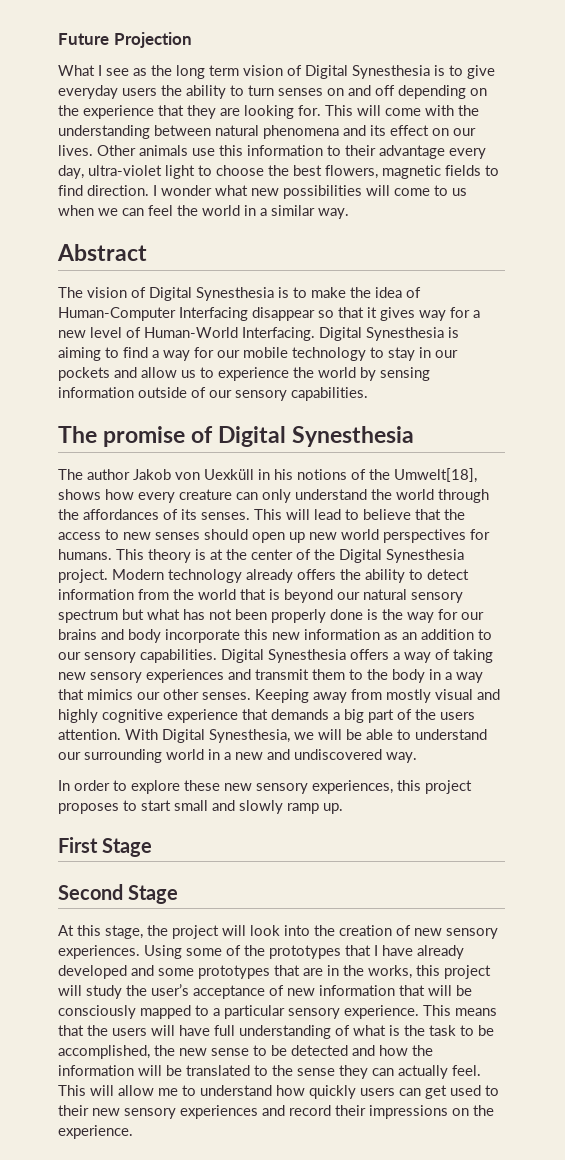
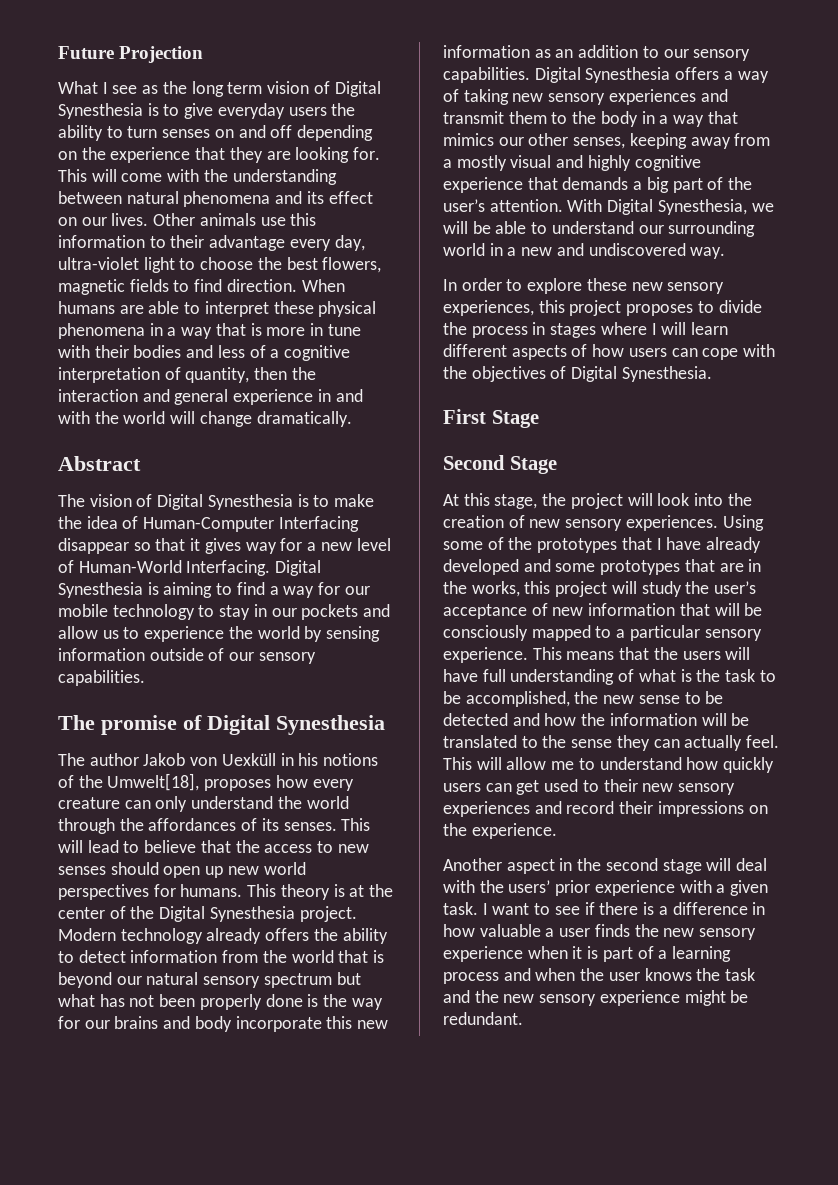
[153,185,467,199] [58,205,349,219] I wonder what new possibilities will come to us when we can feel the world in a similar way. -> [301,279,345,292] [58,301,377,317] [58,323,361,339] [58,345,351,361] [58,367,316,383] [58,389,363,405] [58,411,352,427] When humans are able to interpret these physical phenomena in a way that is more in tune with their bodies and less of a cognitive interpretation of quantity, then the interaction and general experience in and with the world will change dramatically.
[58,489,101,500] shows -> [204,779,272,791] proposes
[202,689,309,703] senses. Keeping -> [573,133,687,149] senses, keeping
(382, 694) none -> [443,159,452,168] a
[440,712,475,720] users -> [443,199,485,212] user’s
[141,800,343,814] start small and slowly ramp up. -> [718,300,762,313] [443,322,729,338] [443,344,776,360] [443,366,712,382] divide the process in stages where I will learn different aspects of how users can cope with the objectives of Digital Synesthesia.
(133, 1132) none -> [443,858,768,874] [443,880,769,896] [443,902,766,915] [443,924,757,940] [443,946,732,962] [443,968,756,984] [443,990,749,1006] [443,1012,523,1025] // Another aspect in the second stage will deal with the users’ prior experience with a given task. I want to see if there is a difference in how valuable a user finds the new sensory experience when it is part of a learning process and when the user knows the task and the new sensory experience might be redundant.

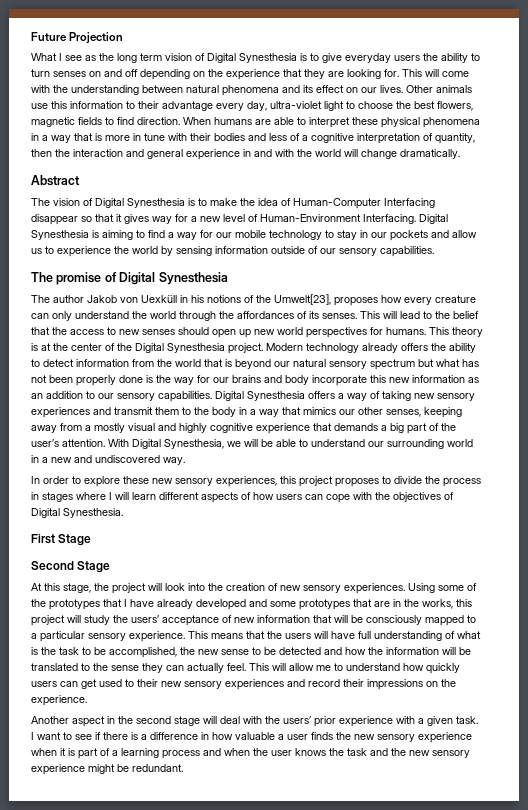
[78,560,182,573] Human-World -> [260,214,361,222] Human-Environment
[107,773,200,791] Umwelt[18], -> [274,294,331,305] Umwelt[23],
[144,840,197,853] believe -> [435,311,479,319] the belief
[714,581,757,594] user’s -> [131,615,159,623] users’

